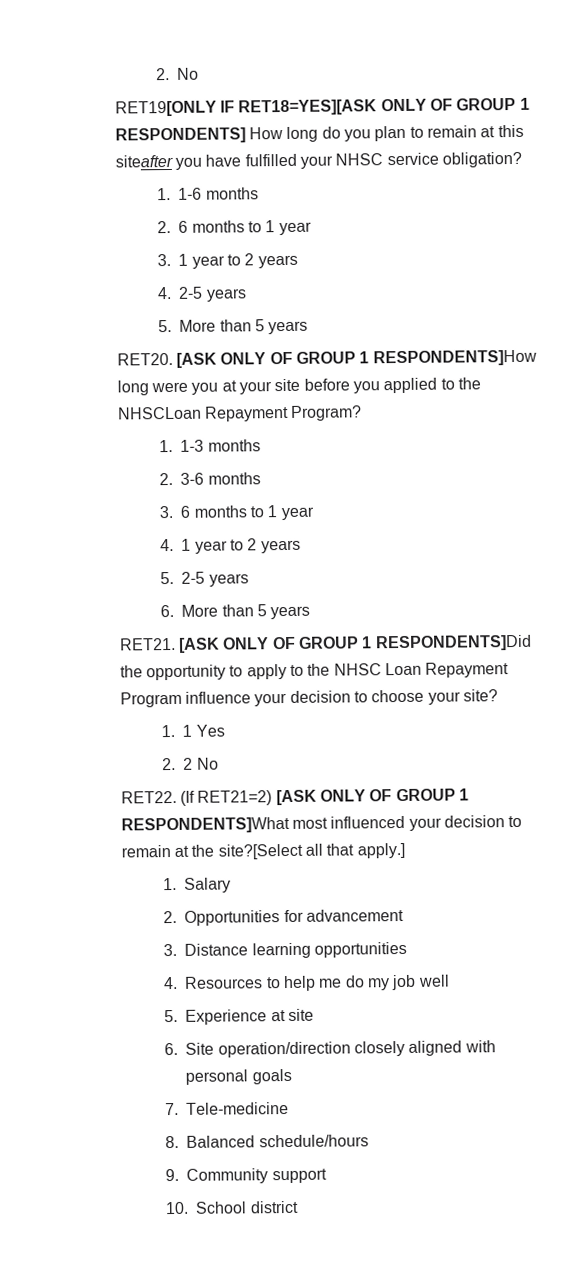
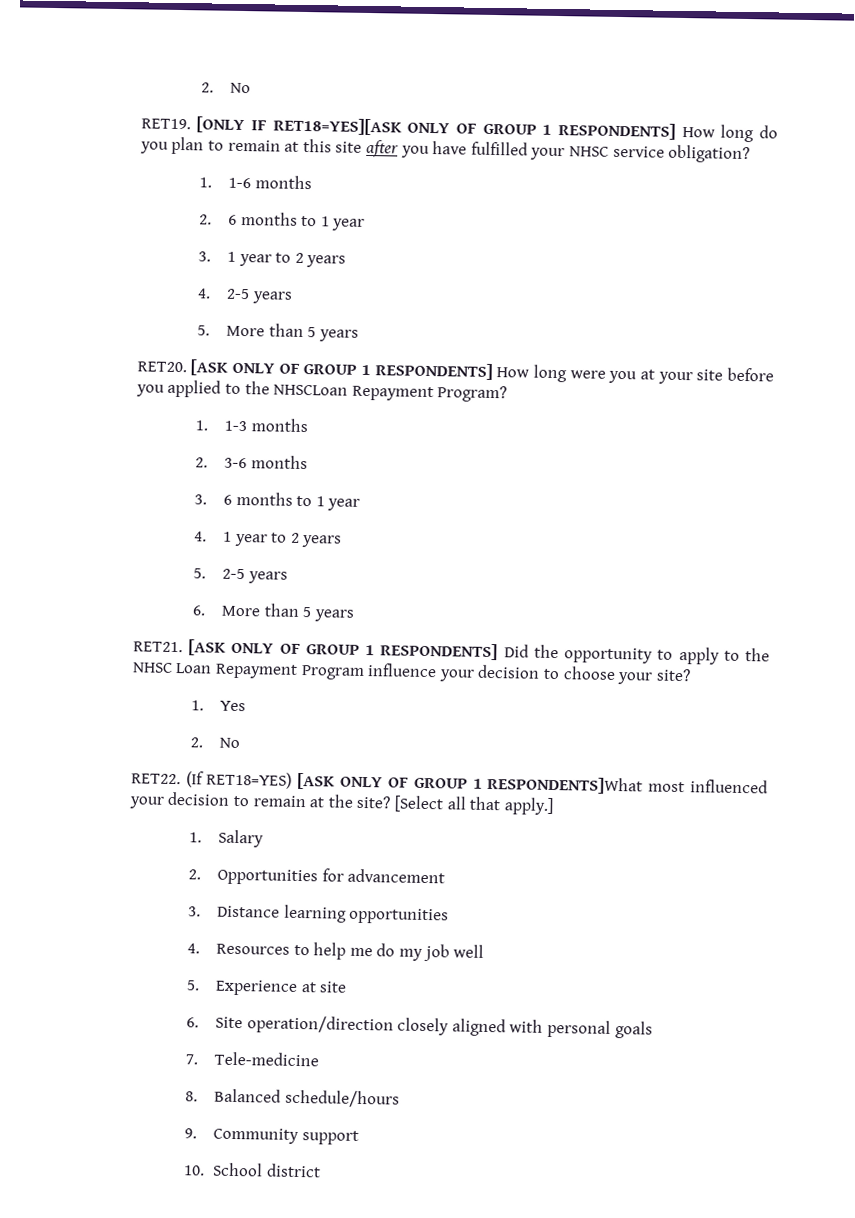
[156,67,200,81] [114,100,217,117] 2. No // RET19[ONLY -> [200,82,252,94] [140,116,246,134] 2. No // RET19. [ONLY
[114,154,173,168] siteafter -> [335,139,399,158] site after
[372,349,537,367] RESPONDENTS]How -> [374,362,530,381] RESPONDENTS] How
[374,634,532,652] RESPONDENTS]Did -> [380,642,529,661] RESPONDENTS] Did
[182,724,193,737] 1 -> (204, 705) none
[183,757,194,770] 2 -> (203, 742) none
[197,790,273,806] RET21=2) -> [206,771,293,789] RET18=YES)
[217,843,303,860] site?[Select -> [356,795,444,813] site? [Select

